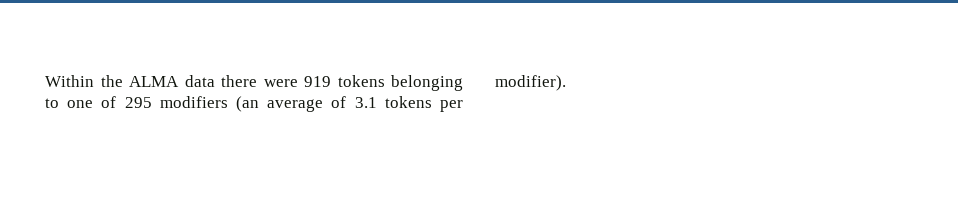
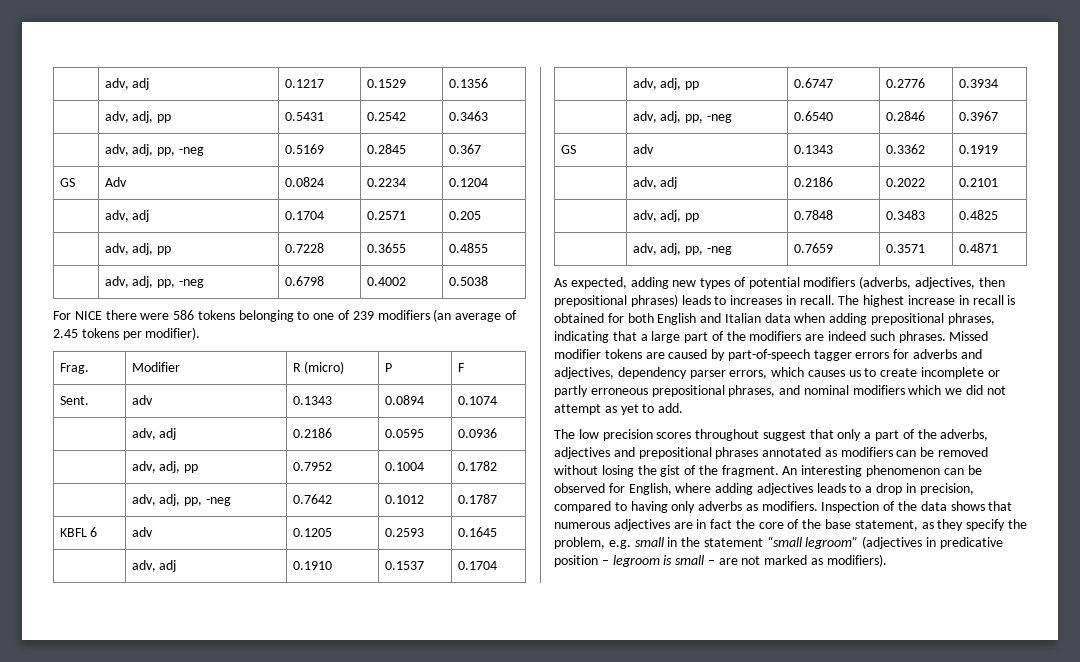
[45,75,215,87] Within the ALMA data -> [104,78,150,90] [284,79,324,88] [366,79,406,88] [448,78,488,88] [104,111,172,123] [284,112,324,121] [366,112,406,121] [448,111,488,121] [104,144,204,156] [284,144,324,154] [366,144,406,154] [448,144,481,154] [59,178,75,187] [104,177,127,187] [284,177,324,187] [366,178,406,187] [448,178,488,187] [104,210,150,222] [284,211,324,220] [366,211,406,220] [448,211,481,220] [104,243,172,255] [284,243,324,253] [366,243,406,253] [448,243,488,253] [104,276,204,288] [284,276,324,286] [366,277,406,286] [448,276,488,286] [53,311,102,320] | adv, adj | 0.1217 | 0.1529 | 0.1356 // | adv, adj, pp | 0.5431 | 0.2542 | 0.3463 // | adv, adj, pp, -neg | 0.5169 | 0.2845 | 0.367 // GS | Adv | 0.0824 | 0.2234 | 0.1204 // | adv, adj | 0.1704 | 0.2571 | 0.205 // | adv, adj, pp | 0.7228 | 0.3655 | 0.4855 // | adv, adj, pp, -neg | 0.6798 | 0.4002 | 0.5038 // For NICE
[304,76,331,87] 919 -> [173,310,195,320] 586
[124,97,152,108] 295 -> [352,311,374,320] 239
[354,97,377,108] 3.1 -> [53,329,78,338] 2.45
(566, 83) none -> [59,363,89,374] [131,362,180,372] [292,361,345,374] [384,363,392,372] [457,363,465,372] [59,396,89,405] [131,395,153,405] [292,396,332,405] [384,395,424,405] [457,396,497,405] [131,428,177,440] [292,428,332,438] [384,429,424,438] [457,428,497,438] [131,461,199,473] [292,462,332,471] [384,462,424,471] [457,461,497,471] [131,494,231,506] [292,494,332,504] [384,495,424,504] [457,494,497,504] [59,527,98,537] [131,527,153,537] [292,528,332,537] [384,528,424,537] [457,527,497,537] [131,560,177,572] [292,561,332,570] [384,561,424,570] [457,561,497,570] [632,78,700,90] [793,78,833,88] [885,78,925,88] [958,79,998,88] [632,111,732,123] [793,111,833,121] [885,111,925,121] [958,111,998,121] [560,145,576,154] [632,144,654,154] [793,145,833,154] [885,144,925,154] [958,145,998,154] [632,177,678,189] [793,177,833,187] [885,178,925,187] [958,178,998,187] [632,210,700,222] [793,210,833,220] [885,210,925,220] [958,210,998,220] [632,243,732,255] [793,243,833,253] [885,244,925,253] [958,243,998,253] [554,276,1005,289] [554,294,1016,307] [554,313,995,325] [554,331,989,343] [554,349,982,361] [554,367,1000,379] [554,385,1006,397] [554,403,684,415] [554,429,989,441] [554,447,989,459] [554,465,982,477] [554,483,974,495] [554,501,1013,513] [554,519,1027,531] [554,536,1003,549] [554,554,887,567] // Frag. | Modifier | R (micro) | P | F // Sent. | adv | 0.1343 | 0.0894 | 0.1074 // | adv, adj | 0.2186 | 0.0595 | 0.0936 // | adv, adj, pp | 0.7952 | 0.1004 | 0.1782 // | adv, adj, pp, -neg | 0.7642 | 0.1012 | 0.1787 // KBFL 6 | adv | 0.1205 | 0.2593 | 0.1645 // | adv, adj | 0.1910 | 0.1537 | 0.1704 // | adv, adj, pp | 0.6747 | 0.2776 | 0.3934 // | adv, adj, pp, -neg | 0.6540 | 0.2846 | 0.3967 // GS | adv | 0.1343 | 0.3362 | 0.1919 // | adv, adj | 0.2186 | 0.2022 | 0.2101 // | adv, adj, pp | 0.7848 | 0.3483 | 0.4825 // | adv, adj, pp, -neg | 0.7659 | 0.3571 | 0.4871 // As expected, adding new types of potential modifiers (adverbs, adjectives, then prepositional phrases) leads to increases in recall. The highest increase in recall is obtained for both English and Italian data when adding prepositional phrases, indicating that a large part of the modifiers are indeed such phrases. Missed modifier tokens are caused by part-of-speech tagger errors for adverbs and adjectives, dependency parser errors, which causes us to create incomplete or partly erroneous prepositional phrases, and nominal modifiers which we did not attempt as yet to add. // The low precision scores throughout suggest that only a part of the adverbs, adjectives and prepositional phrases annotated as modifiers can be removed without losing the gist of the fragment. An interesting phenomenon can be observed for English, where adding adjectives leads to a drop in precision, compared to having only adverbs as modifiers. Inspection of the data shows that numerous adjectives are in fact the core of the base statement, as they specify the problem, e.g. small in the statement “small legroom” (adjectives in predicative position – legroom is small – are not marked as modifiers).

